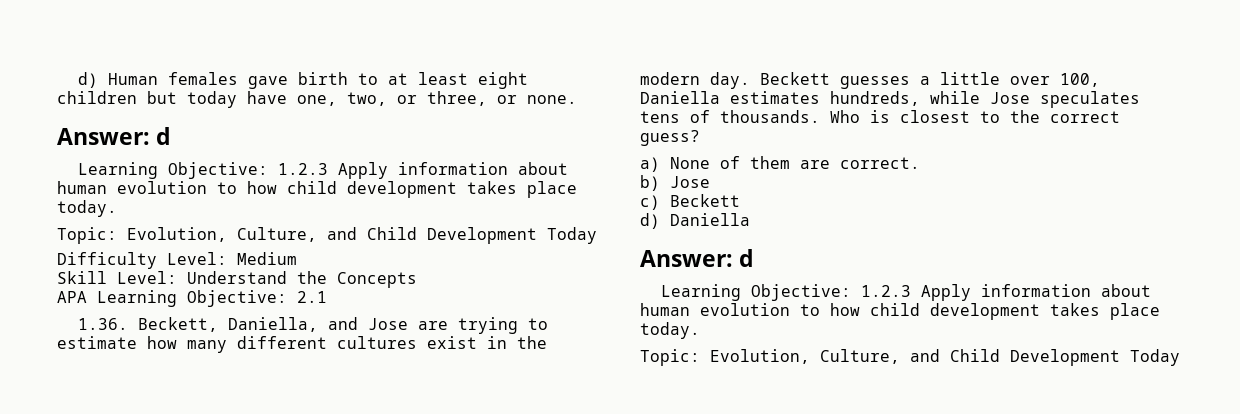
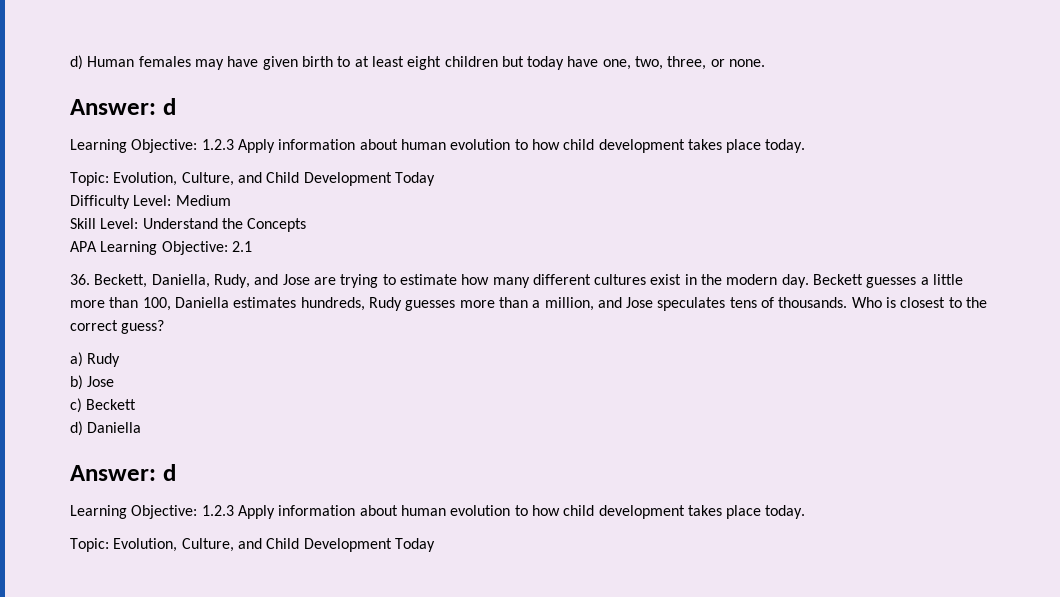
[248,76,289,89] gave -> [194,56,298,70] may have given
[397,95,417,104] or -> (664, 63) none
[78,318,129,330] 1.36. -> [70,274,90,285] 36.
(319, 324) none -> [213,274,250,288] Rudy,
[1010,76,1050,85] over -> [70,297,139,308] more than
[930,91,980,104] while -> [368,297,622,311] Rudy guesses more than a million, and
[670,156,920,169] None of them are correct. -> [87,353,121,367] Rudy

